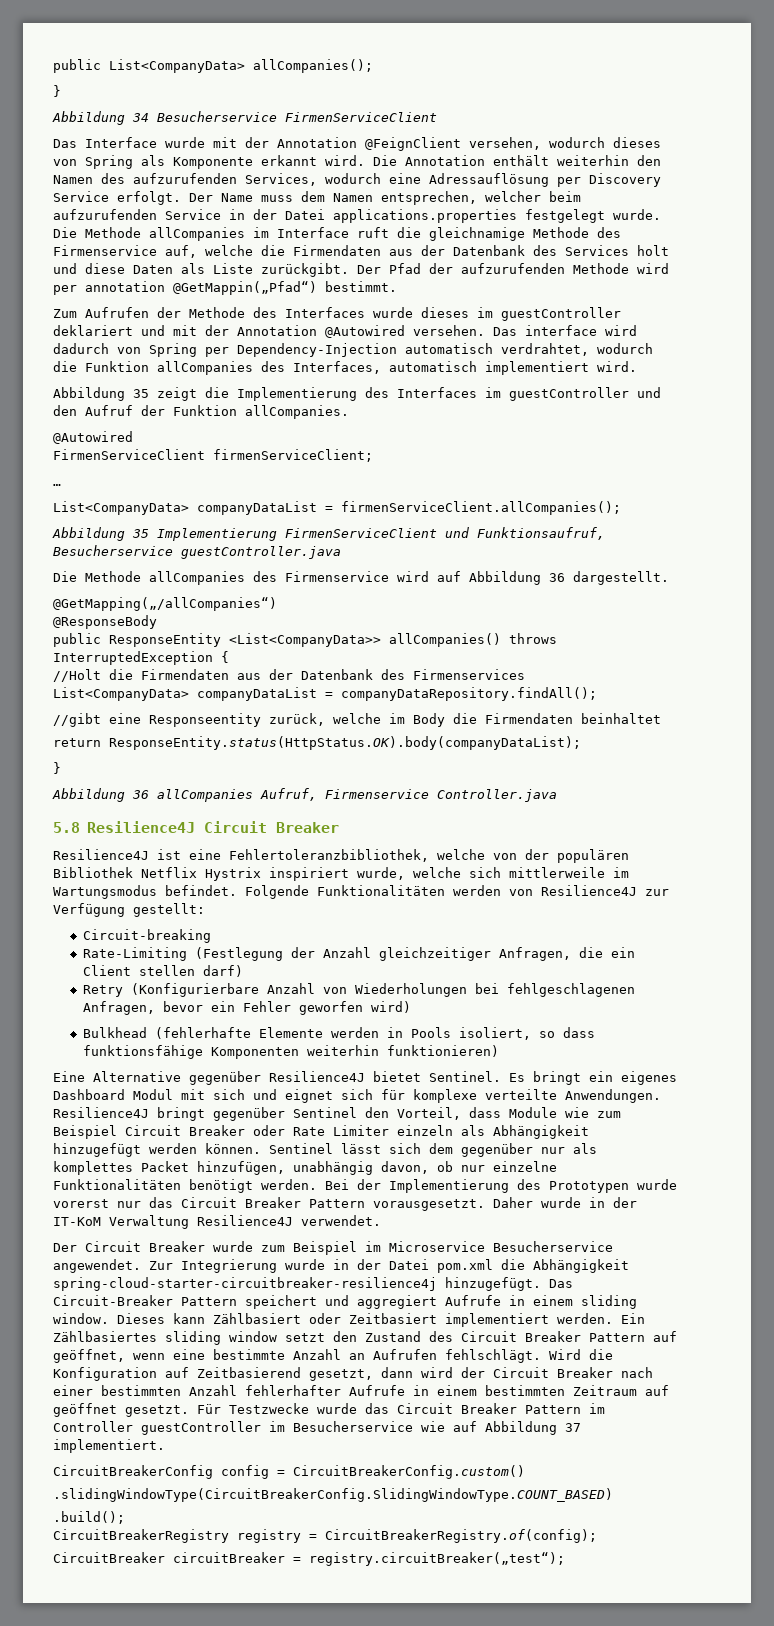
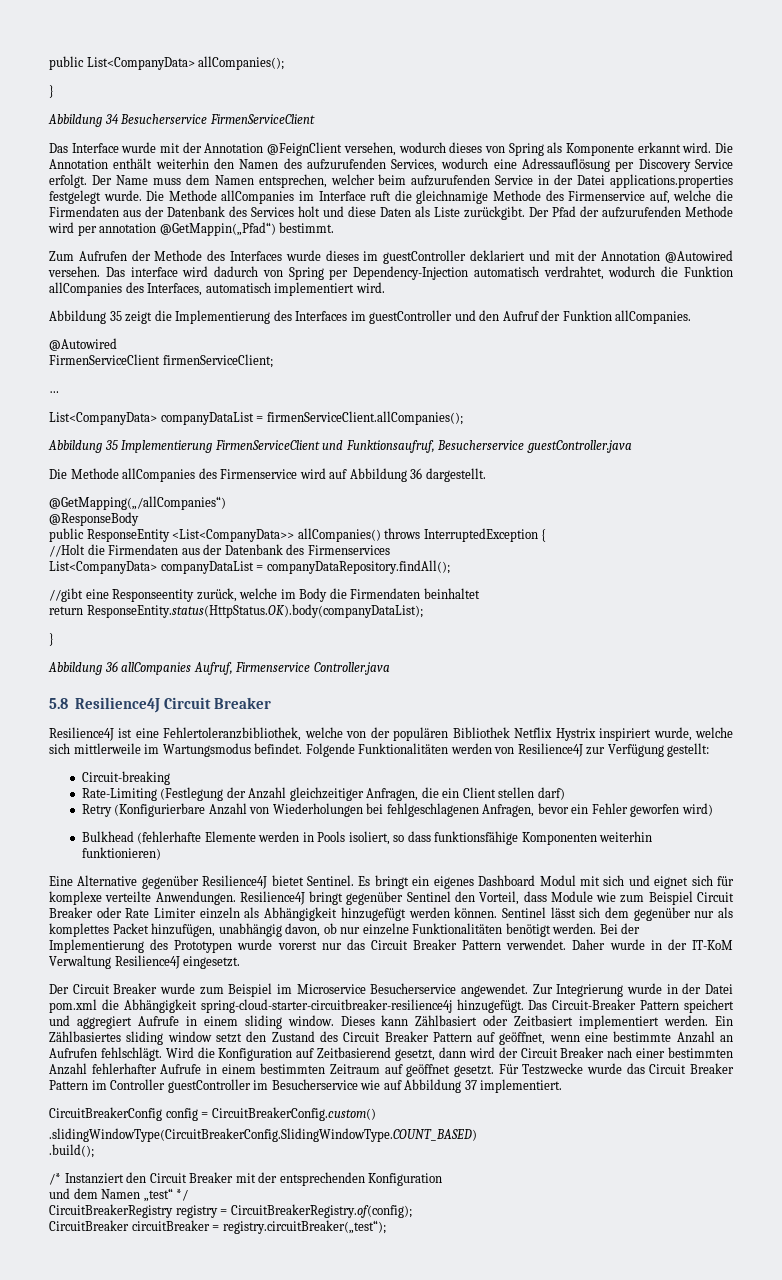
[373,1199,485,1211] vorausgesetzt. -> [506,939,567,950] verwendet.
[301,1215,381,1226] verwendet. -> [183,956,241,969] eingesetzt.
(125, 1517) none -> [49,1172,443,1186] [49,1188,189,1202] // /* Instanziert den Circuit Breaker mit der entsprechenden Konfiguration // und dem Namen „test“ */

